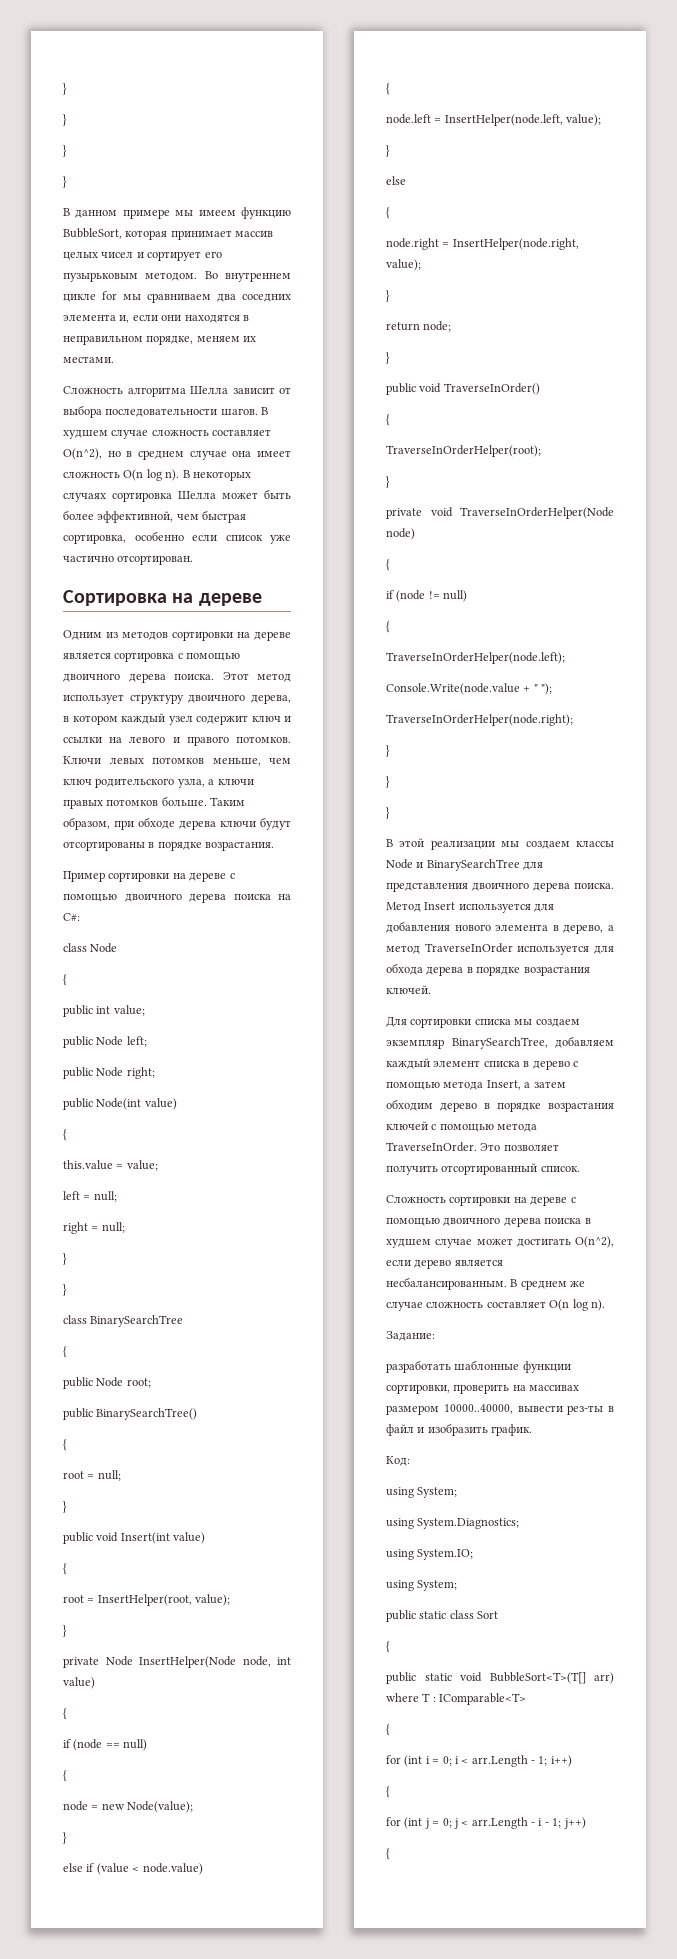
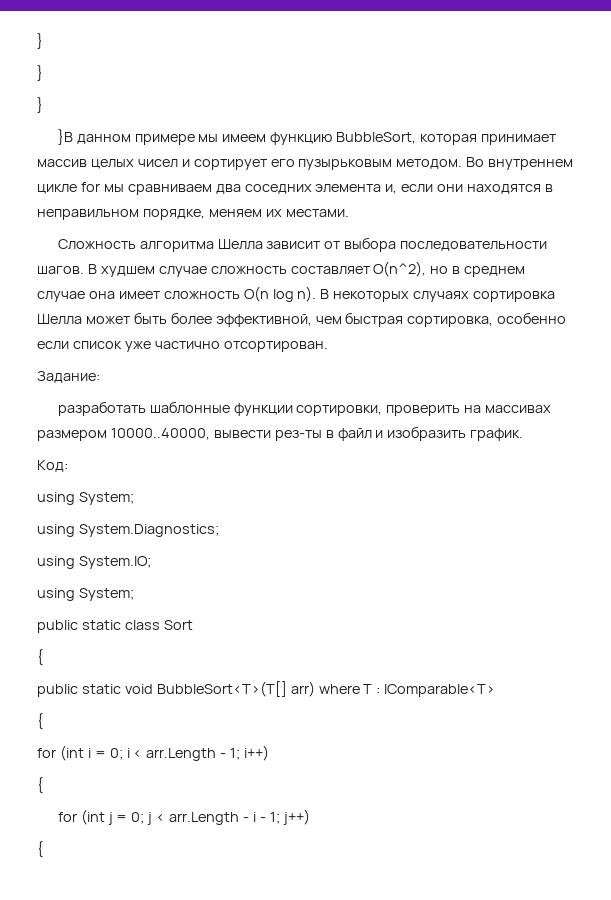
[63,83,67,95] [63,114,67,126] [63,145,67,157] [63,176,67,188] [63,208,70,216] } // } // } // } // В -> [37,33,43,49] [37,65,43,81] [37,97,43,113] [57,129,73,145] } // } // } // }В
[63,590,262,606] [63,630,291,641] [63,652,241,662] [63,672,291,683] [63,694,291,704] [63,713,291,725] [63,736,291,746] [63,756,291,766] [63,778,254,788] [63,796,246,809] [63,817,291,830] [63,841,275,851] [63,871,235,882] [63,893,291,903] [63,913,80,921] [63,943,118,953] [63,974,67,986] [63,1005,145,1017] [63,1036,147,1048] [63,1067,155,1079] [63,1098,177,1110] [63,1129,67,1141] [63,1160,158,1171] [63,1191,117,1202] [63,1222,125,1234] [63,1253,67,1265] [63,1284,67,1296] [63,1315,184,1327] [63,1346,67,1358] [63,1377,151,1389] [63,1408,198,1420] [63,1439,67,1451] [63,1470,121,1481] [63,1501,67,1513] [63,1532,206,1544] [63,1563,67,1575] [63,1594,231,1606] [63,1625,67,1637] [63,1656,291,1668] [63,1677,95,1689] [63,1708,67,1720] [63,1739,148,1751] [63,1770,67,1782] [63,1801,194,1813] [63,1832,67,1844] [63,1863,203,1875] [386,83,390,95] [386,114,602,126] [386,145,390,157] [386,176,406,185] [386,207,390,219] [386,238,579,250] [386,259,421,271] [386,290,390,302] [386,321,452,332] [386,352,390,364] [386,383,540,395] [386,414,390,426] [386,445,541,457] [386,476,390,488] [386,507,614,519] [386,528,415,540] [386,559,390,571] [386,590,468,602] [386,621,390,633] [386,652,565,664] [386,683,553,695] [386,714,573,726] [386,745,390,757] [386,776,390,788] [386,807,390,819] [386,838,614,850] [386,859,544,871] [386,882,614,892] [386,902,555,913] [386,921,614,934] [386,943,614,955] [386,963,590,976] [386,985,431,994] [386,1016,580,1028] [386,1036,614,1049] [386,1058,578,1070] [386,1080,566,1090] [386,1099,614,1112] [386,1121,538,1132] [386,1142,559,1152] [386,1163,580,1175] [386,1195,576,1206] [386,1217,591,1227] [386,1236,614,1248] [386,1259,503,1269] [386,1277,586,1290] [386,1299,605,1311] // Сортировка на дереве // Одним из методов сортировки на дереве является сортировка с помощью двоичного дерева поиска. Этот метод использует структуру двоичного дерева, в котором каждый узел содержит ключ и ссылки на левого и правого потомков. Ключи левых потомков меньше, чем ключ родительского узла, а ключи правых потомков больше. Таким образом, при обходе дерева ключи будут отсортированы в порядке возрастания. // Пример сортировки на дереве с помощью двоичного дерева поиска на C#: // class Node // { // public int value; // public Node left; // public Node right; // public Node(int value) // { // this.value = value; // left = null; // right = null; // } // } // class BinarySearchTree // { // public Node root; // public BinarySearchTree() // { // root = null; // } // public void Insert(int value) // { // root = InsertHelper(root, value); // } // private Node InsertHelper(Node node, int value) // { // if (node == null) // { // node = new Node(value); // } // else if (value < node.value) // { // node.left = InsertHelper(node.left, value); // } // else // { // node.right = InsertHelper(node.right, value); // } // return node; // } // public void TraverseInOrder() // { // TraverseInOrderHelper(root); // } // private void TraverseInOrderHelper(Node node) // { // if (node != null) // { // TraverseInOrderHelper(node.left); // Console.Write(node.value + " "); // TraverseInOrderHelper(node.right); // } // } // } // В этой реализации мы создаем классы Node и BinarySearchTree для представления двоичного дерева поиска. Метод Insert используется для добавления нового элемента в дерево, а метод TraverseInOrder используется для обхода дерева в порядке возрастания ключей. // Для сортировки списка мы создаем экземпляр BinarySearchTree, добавляем каждый элемент списка в дерево с помощью метода Insert, а затем обходим дерево в порядке возрастания ключей с помощью метода TraverseInOrder. Это позволяет получить отсортированный список. // Сложность сортировки на дереве с помощью двоичного дерева поиска в худшем случае может достигать O(n^2), если дерево является несбалансированным. В среднем же случае сложность составляет O(n log n). -> (328, 346) none

